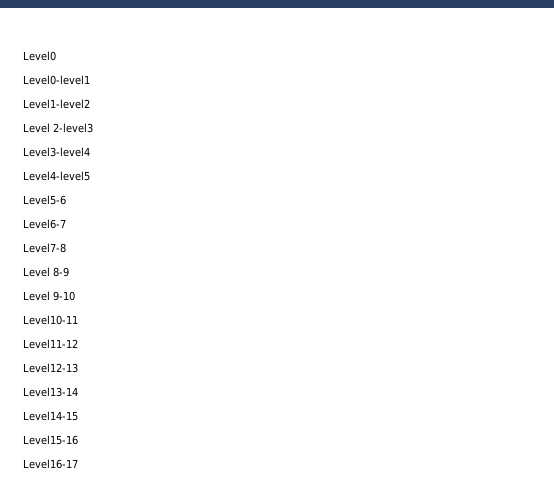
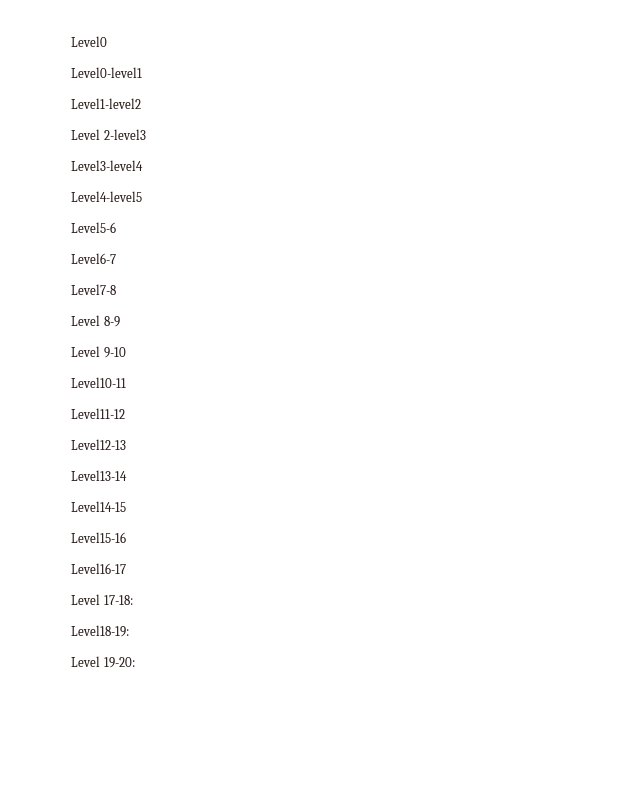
(78, 464) none -> [71,594,133,605] [71,625,129,637] [71,656,135,668] // Level 17-18: // Level18-19: // Level 19-20:

